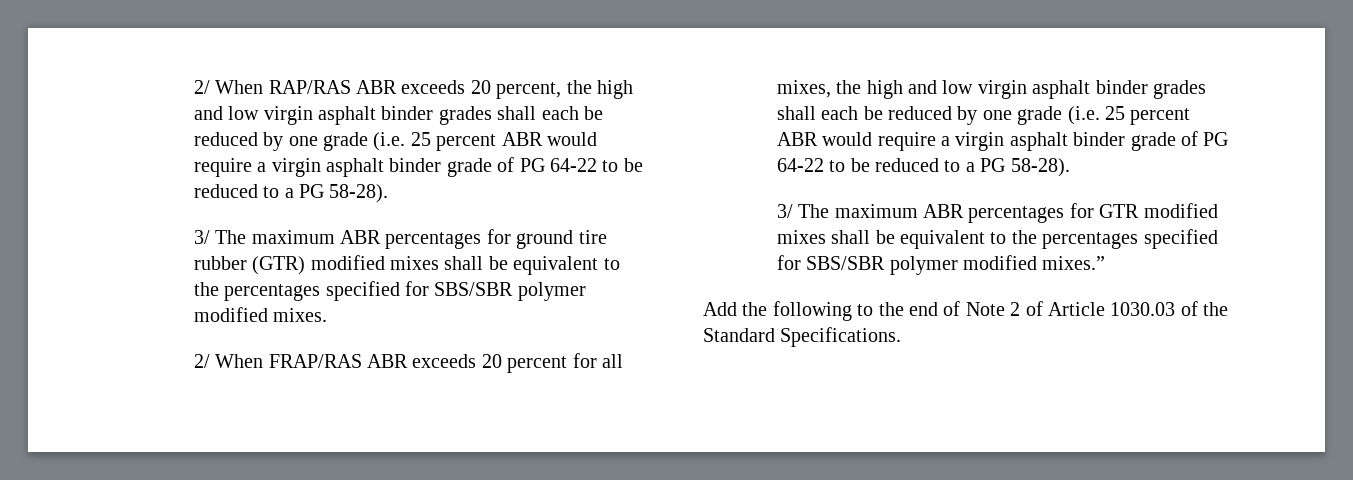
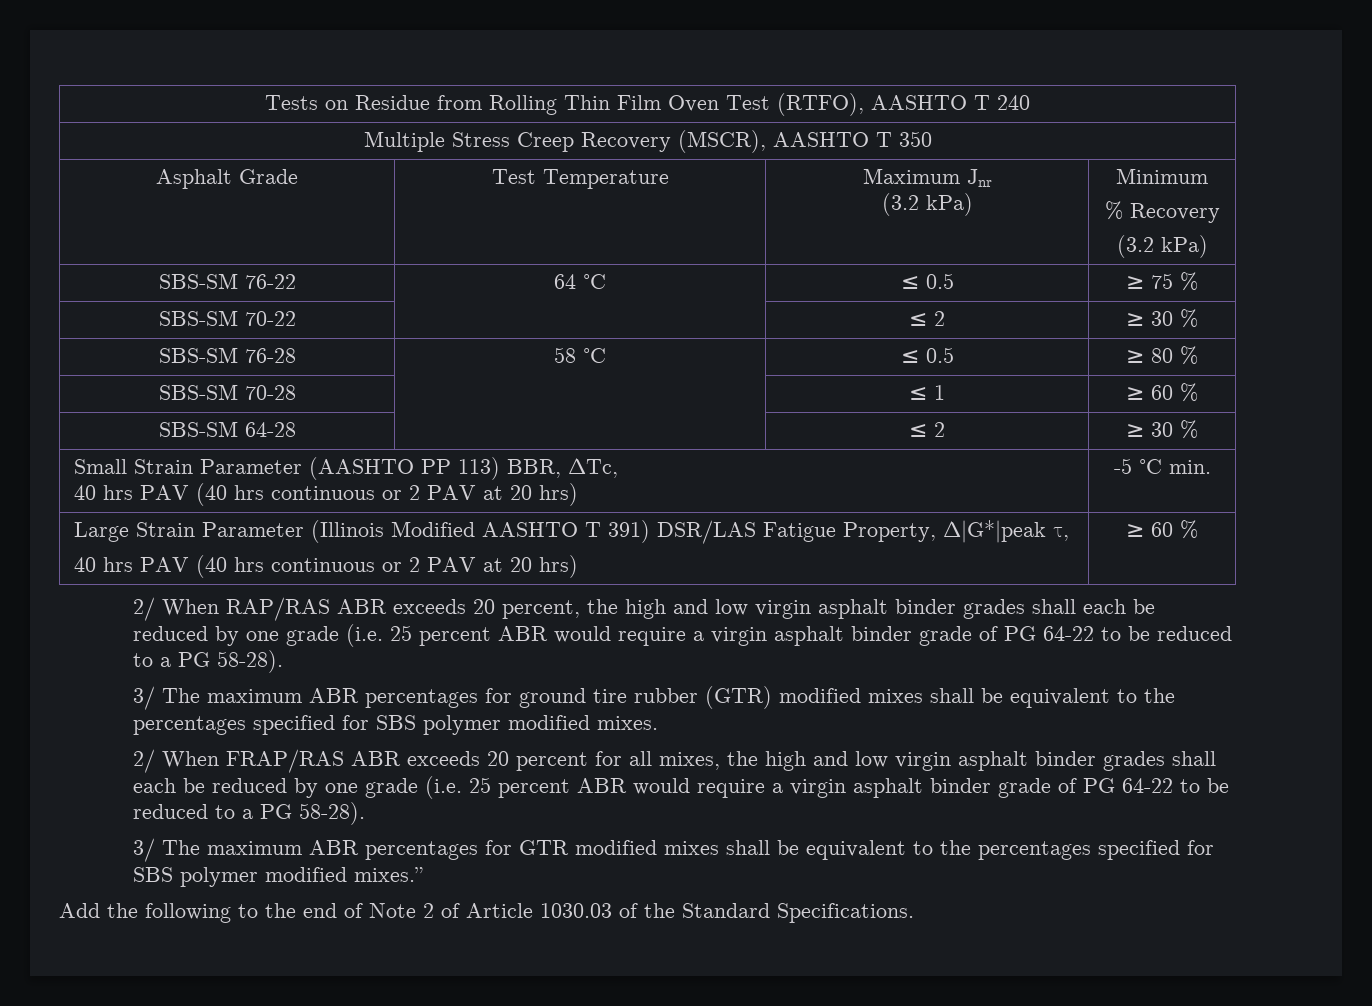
(193, 87) none -> [265,93,1030,116] [363,130,932,153] [156,169,298,189] [491,169,669,189] [862,168,992,187] [881,193,973,216] [1116,168,1208,184] [1104,201,1220,223] [1116,235,1208,258] [158,273,296,289] [554,274,606,289] [900,273,954,289] [1126,272,1198,291] [158,310,296,326] [909,311,945,326] [1126,309,1198,328] [158,347,296,363] [554,347,606,363] [900,347,954,363] [1126,346,1198,365] [158,384,296,400] [909,385,945,400] [1126,383,1198,402] [158,421,296,437] [909,422,945,437] [1126,420,1198,439] [74,457,619,480] [74,483,579,506] [1113,458,1211,474] [74,520,1070,544] [74,555,579,578] [1126,520,1198,539] Tests on Residue from Rolling Thin Film Oven Test (RTFO), AASHTO T 240 // Multiple Stress Creep Recovery (MSCR), AASHTO T 350 // Asphalt Grade | Test Temperature | Maximum Jnr // (3.2 kPa) | Minimum // % Recovery // (3.2 kPa) // SBS-SM 76-22 | 64 °C | ≤ 0.5 | ≥ 75 % // SBS-SM 70-22 | | ≤ 2 | ≥ 30 % // SBS-SM 76-28 | 58 °C | ≤ 0.5 | ≥ 80 % // SBS-SM 70-28 | | ≤ 1 | ≥ 60 % // SBS-SM 64-28 | | ≤ 2 | ≥ 30 % // Small Strain Parameter (AASHTO PP 113) BBR, ΔTc, // 40 hrs PAV (40 hrs continuous or 2 PAV at 20 hrs) | -5 °C min. // Large Strain Parameter (Illinois Modified AASHTO T 391) DSR/LAS Fatigue Property, Δ|G*|peak τ, // 40 hrs PAV (40 hrs continuous or 2 PAV at 20 hrs) | ≥ 60 % //
[434,282,514,296] SBS/SBR -> [375,715,416,730] SBS
[806,256,886,270] SBS/SBR -> [132,867,173,882] SBS

